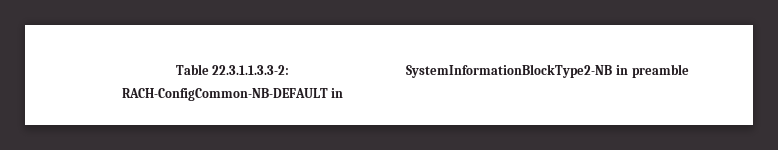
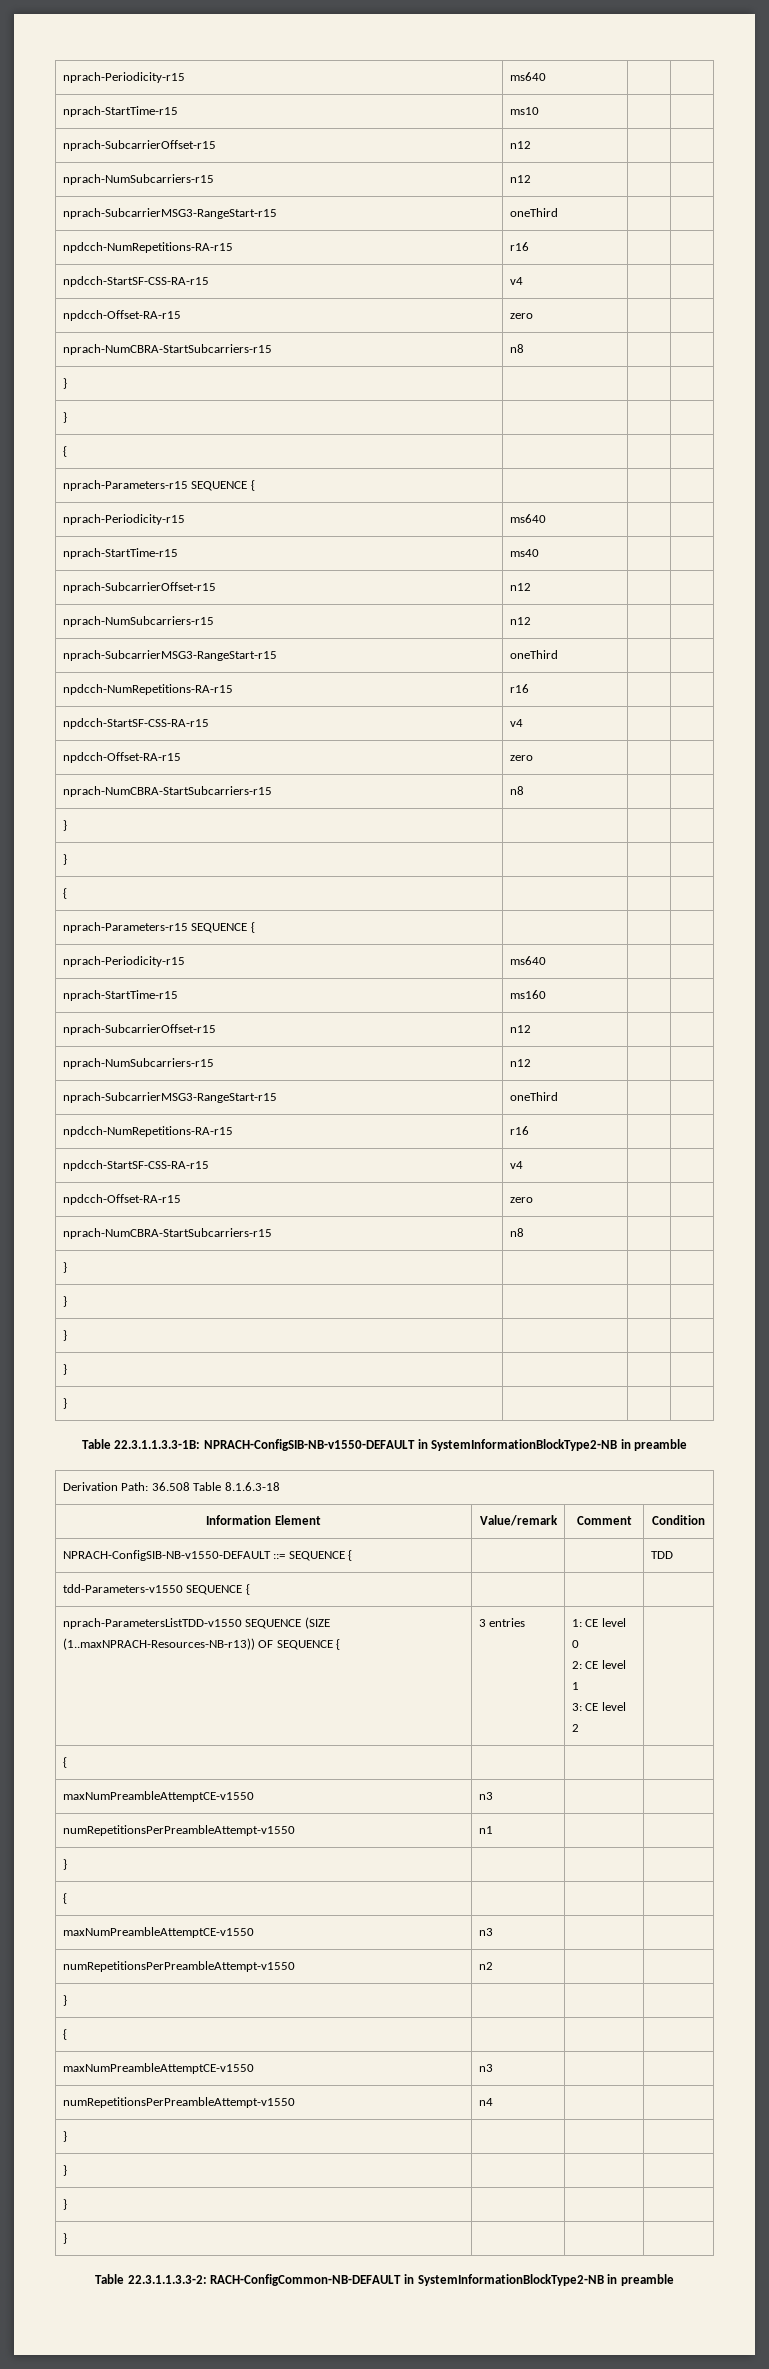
(175, 69) none -> [62,72,185,83] [509,72,546,81] [62,106,178,117] [509,107,539,115] [62,140,216,151] [509,141,531,149] [62,174,214,185] [509,175,531,183] [62,208,277,219] [509,208,558,217] [62,242,233,253] [509,242,529,251] [62,276,209,287] [509,277,523,285] [62,310,181,321] [509,313,533,319] [62,344,272,355] [509,344,524,353] [62,378,67,389] [62,412,67,423] [62,446,67,457] [62,480,255,491] [62,514,185,525] [509,514,546,523] [62,548,178,559] [509,549,539,557] [62,582,216,593] [509,583,531,591] [62,616,214,627] [509,617,531,625] [62,650,277,661] [509,650,558,659] [62,684,233,695] [509,684,529,693] [62,718,209,729] [509,719,523,727] [62,752,181,763] [509,755,533,761] [62,786,272,797] [509,786,524,795] [62,820,67,831] [62,854,67,865] [62,888,67,899] [62,922,255,933] [62,956,185,967] [509,956,546,965] [62,990,178,1001] [509,990,546,999] [62,1024,216,1035] [509,1025,531,1033] [62,1058,214,1069] [509,1059,531,1067] [62,1092,277,1103] [509,1092,558,1101] [62,1126,233,1137] [509,1126,529,1135] [62,1160,209,1171] [509,1161,523,1169] [62,1194,181,1205] [509,1197,533,1203] [62,1228,272,1239] [509,1228,524,1237] [62,1262,67,1273] [62,1296,67,1307] [62,1330,67,1341] [62,1364,67,1375] [62,1398,67,1409] [81,1439,688,1451] [62,1482,280,1491] [206,1515,321,1525] [479,1515,558,1526] [576,1516,632,1525] [652,1515,705,1525] [62,1550,353,1561] [650,1551,673,1559] [62,1584,250,1595] [62,1617,330,1629] [62,1638,341,1650] [478,1618,526,1627] [571,1618,626,1627] [571,1640,579,1648] [571,1660,626,1669] [571,1682,579,1690] [571,1702,626,1711] [571,1724,579,1732] [62,1757,67,1768] [62,1791,254,1802] [478,1792,493,1800] [62,1825,295,1836] [478,1826,493,1834] [62,1859,67,1870] [62,1893,67,1904] [62,1927,254,1938] [478,1928,493,1936] [62,1961,295,1972] [478,1962,493,1970] [62,1995,67,2006] [62,2029,67,2040] [62,2063,254,2074] [478,2064,493,2072] [62,2097,295,2108] [478,2098,493,2106] [62,2131,67,2142] [62,2165,67,2176] [62,2199,67,2210] [62,2233,67,2244] nprach-Periodicity-r15 | ms640 | | // nprach-StartTime-r15 | ms10 | | // nprach-SubcarrierOffset-r15 | n12 | | // nprach-NumSubcarriers-r15 | n12 | | // nprach-SubcarrierMSG3-RangeStart-r15 | oneThird | | // npdcch-NumRepetitions-RA-r15 | r16 | | // npdcch-StartSF-CSS-RA-r15 | v4 | | // npdcch-Offset-RA-r15 | zero | | // nprach-NumCBRA-StartSubcarriers-r15 | n8 | | // } | | | // } | | | // { | | | // nprach-Parameters-r15 SEQUENCE { | | | // nprach-Periodicity-r15 | ms640 | | // nprach-StartTime-r15 | ms40 | | // nprach-SubcarrierOffset-r15 | n12 | | // nprach-NumSubcarriers-r15 | n12 | | // nprach-SubcarrierMSG3-RangeStart-r15 | oneThird | | // npdcch-NumRepetitions-RA-r15 | r16 | | // npdcch-StartSF-CSS-RA-r15 | v4 | | // npdcch-Offset-RA-r15 | zero | | // nprach-NumCBRA-StartSubcarriers-r15 | n8 | | // } | | | // } | | | // { | | | // nprach-Parameters-r15 SEQUENCE { | | | // nprach-Periodicity-r15 | ms640 | | // nprach-StartTime-r15 | ms160 | | // nprach-SubcarrierOffset-r15 | n12 | | // nprach-NumSubcarriers-r15 | n12 | | // nprach-SubcarrierMSG3-RangeStart-r15 | oneThird | | // npdcch-NumRepetitions-RA-r15 | r16 | | // npdcch-StartSF-CSS-RA-r15 | v4 | | // npdcch-Offset-RA-r15 | zero | | // nprach-NumCBRA-StartSubcarriers-r15 | n8 | | // } | | | // } | | | // } | | | // } | | | // } | | | // Table 22.3.1.1.3.3-1B: NPRACH-ConfigSIB-NB-v1550-DEFAULT in SystemInformationBlockType2-NB in preamble // Derivation Path: 36.508 Table 8.1.6.3-18 // Information Element | Value/remark | Comment | Condition // NPRACH-ConfigSIB-NB-v1550-DEFAULT ::= SEQUENCE { | | | TDD // tdd-Parameters-v1550 SEQUENCE { | | | // nprach-ParametersListTDD-v1550 SEQUENCE (SIZE (1..maxNPRACH-Resources-NB-r13)) OF SEQUENCE { | 3 entries | 1: CE level 0 // 2: CE level 1 // 3: CE level 2 | // { | | | // maxNumPreambleAttemptCE-v1550 | n3 | | // numRepetitionsPerPreambleAttempt-v1550 | n1 | | // } | | | // { | | | // maxNumPreambleAttemptCE-v1550 | n3 | | // numRepetitionsPerPreambleAttempt-v1550 | n2 | | // } | | | // { | | | // maxNumPreambleAttemptCE-v1550 | n3 | | // numRepetitionsPerPreambleAttempt-v1550 | n4 | | // } | | | // } | | | // } | | | // } | | | //

